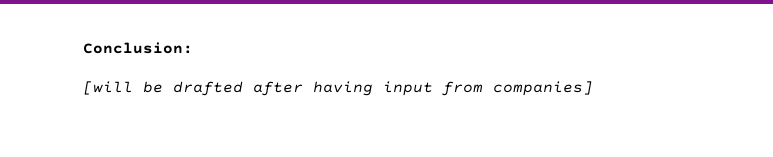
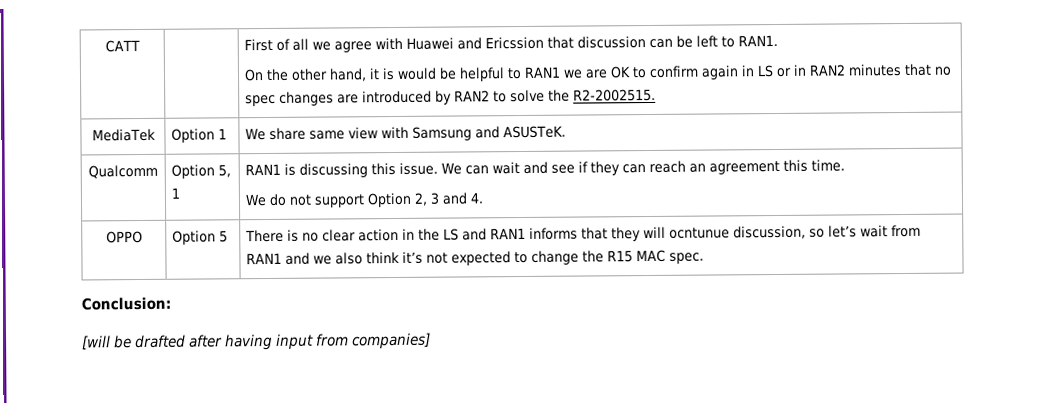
(83, 48) none -> [104,39,140,53] [244,34,779,53] [244,63,953,82] [245,88,657,107] [91,128,156,142] [171,128,228,143] [245,125,567,141] [88,164,158,179] [171,164,232,179] [171,187,181,199] [245,159,846,178] [245,192,485,208] [105,230,143,244] [172,230,229,245] [245,224,922,243] [246,249,705,266] CATT | | First of all we agree with Huawei and Ericssion that discussion can be left to RAN1. // On the other hand, it is would be helpful to RAN1 we are OK to confirm again in LS or in RAN2 minutes that no spec changes are introduced by RAN2 to solve the R2-2002515. // MediaTek | Option 1 | We share same view with Samsung and ASUSTeK. // Qualcomm | Option 5, 1 | RAN1 is discussing this issue. We can wait and see if they can reach an agreement this time. // We do not support Option 2, 3 and 4. // OPPO | Option 5 | There is no clear action in the LS and RAN1 informs that they will ocntunue discussion, so let’s wait from RAN1 and we also think it’s not expected to change the R15 MAC spec. //

